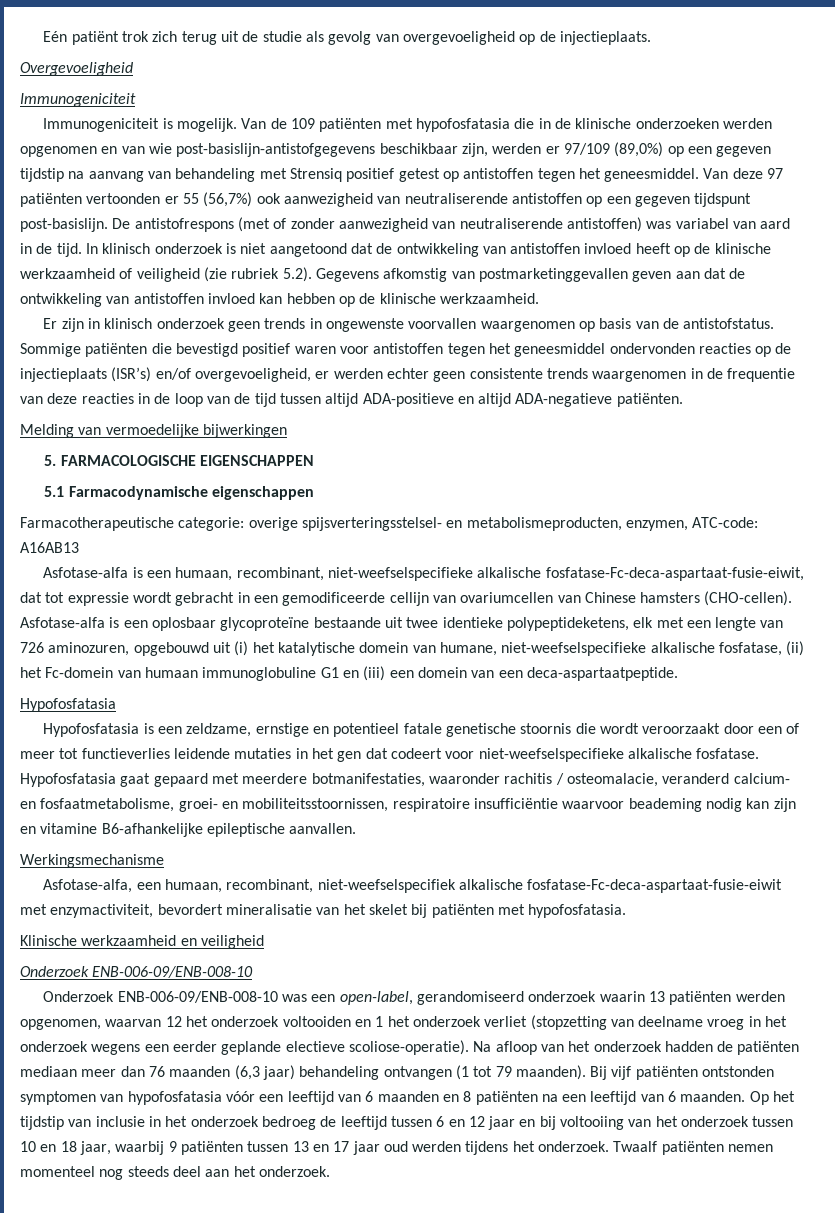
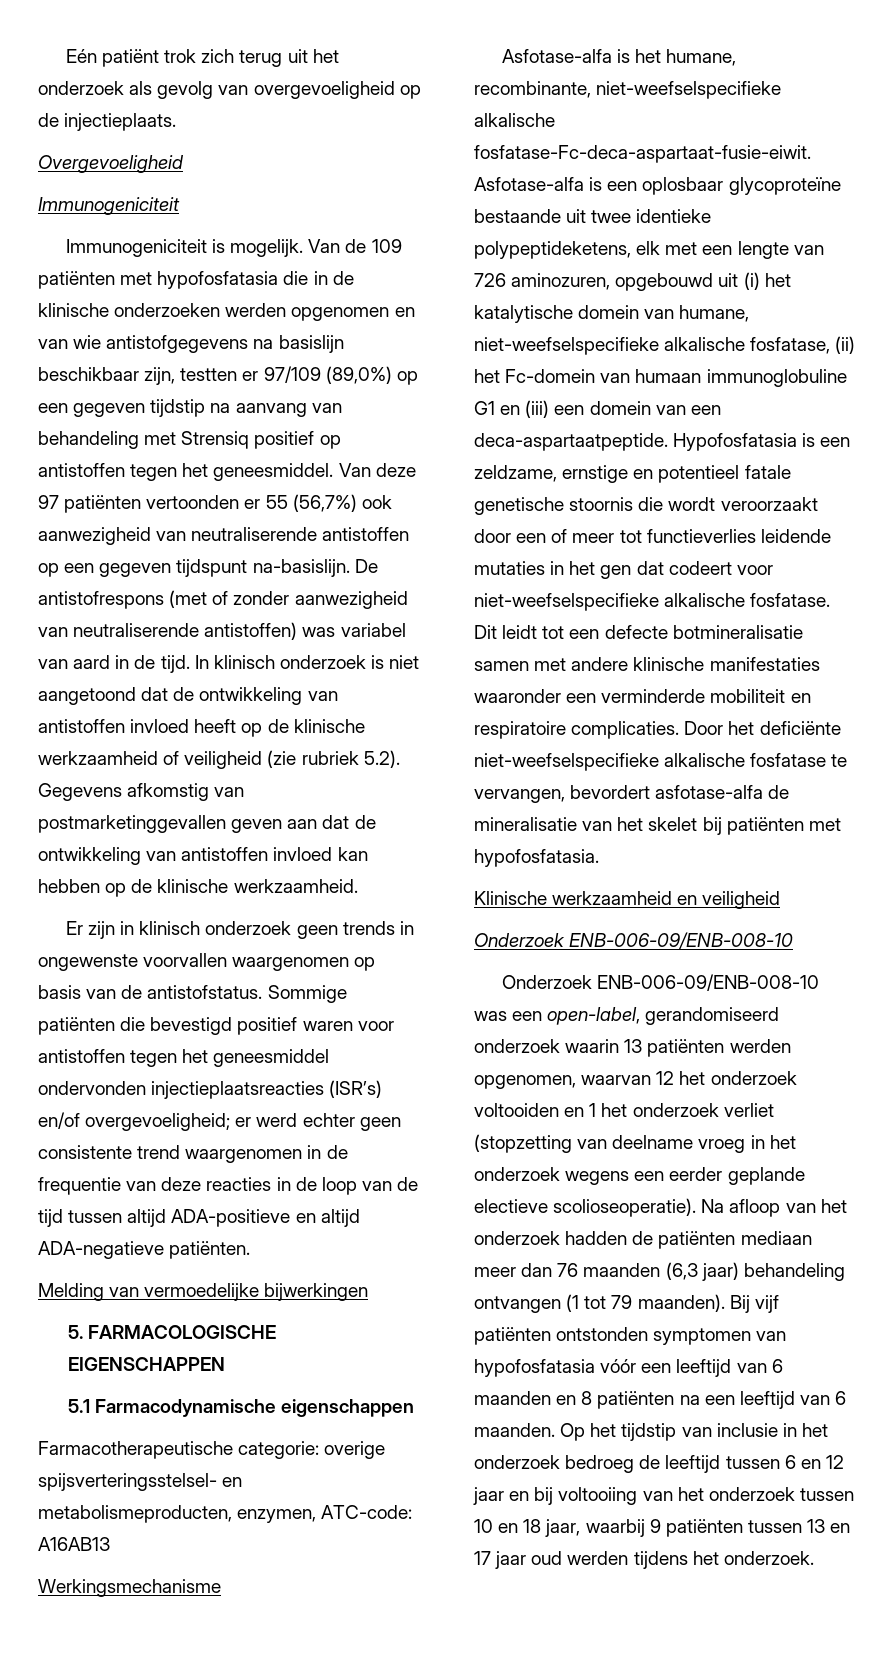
[242,31,302,42] de studie -> [312,49,339,63] [38,81,124,95] het onderzoek
[176,143,376,157] post-basislijn-antistofgegevens -> [106,335,344,353] antistofgegevens na basislijn
[492,143,542,154] werden -> [180,368,238,381] testten
[398,168,440,182] getest -> (315, 440) none
[20,218,108,232] post-basislijn. -> [252,559,350,577] na-basislijn.
[698,343,792,357] [20,367,383,382] reacties op de injectieplaats (ISR’s) en/of overgevoeligheid, er werden -> [151,1080,383,1099] [38,1112,298,1131] injectieplaatsreacties (ISR’s) en/of overgevoeligheid; er werd
[546,368,588,379] trends -> [137,1145,181,1159] trend
[43,567,804,581] [20,591,793,606] // Asfotase-alfa is een humaan, recombinant, niet-weefselspecifieke alkalische fosfatase-Fc-deca-aspartaat-fusie-eiwit, dat tot expressie wordt gebracht in een gemodificeerde cellijn van ovariumcellen van Chinese hamsters (CHO-cellen). -> [38,1579,221,1597] [501,49,737,66] [474,81,782,99] [474,113,555,127] [474,145,811,163] // Werkingsmechanisme // Asfotase-alfa is het humane, recombinante, niet-weefselspecifieke alkalische fosfatase-Fc-deca-aspartaat-fusie-eiwit.
[20,698,116,712] // Hypofosfatasia // -> (668, 442) none
[20,773,790,787] [20,798,796,812] [20,823,357,837] [20,854,164,868] [43,879,783,893] [20,904,223,918] Hypofosfatasia gaat gepaard met meerdere botmanifestaties, waaronder rachitis / osteomalacie, veranderd calcium- en fosfaatmetabolisme, groei- en mobiliteitsstoornissen, respiratoire insufficiëntie waarvoor beademing nodig kan zijn en vitamine B6-afhankelijke epileptische aanvallen. // Werkingsmechanisme // Asfotase-alfa, een humaan, recombinant, niet-weefselspecifiek alkalische fosfatase-Fc-deca-aspartaat-fusie-eiwit met enzymactiviteit, bevordert -> [474,625,803,639] [474,657,820,671] [474,689,811,703] [474,721,841,739] [474,753,848,771] [474,785,790,803] Dit leidt tot een defecte botmineralisatie samen met andere klinische manifestaties waaronder een verminderde mobiliteit en respiratoire complicaties. Door het deficiënte niet-weefselspecifieke alkalische fosfatase te vervangen, bevordert asfotase-alfa de
[348,1040,469,1055] scoliose-operatie). -> [553,1198,697,1217] scolioseoperatie).
[613,1141,774,1155] [20,1166,330,1180] Twaalf patiënten nemen momenteel nog steeds deel aan het onderzoek. -> (814, 1558) none

